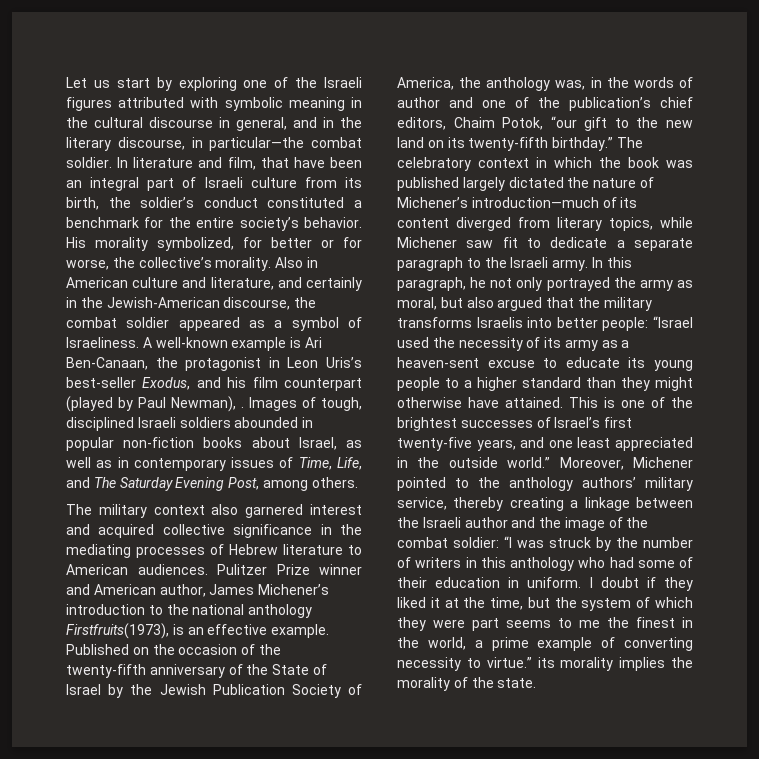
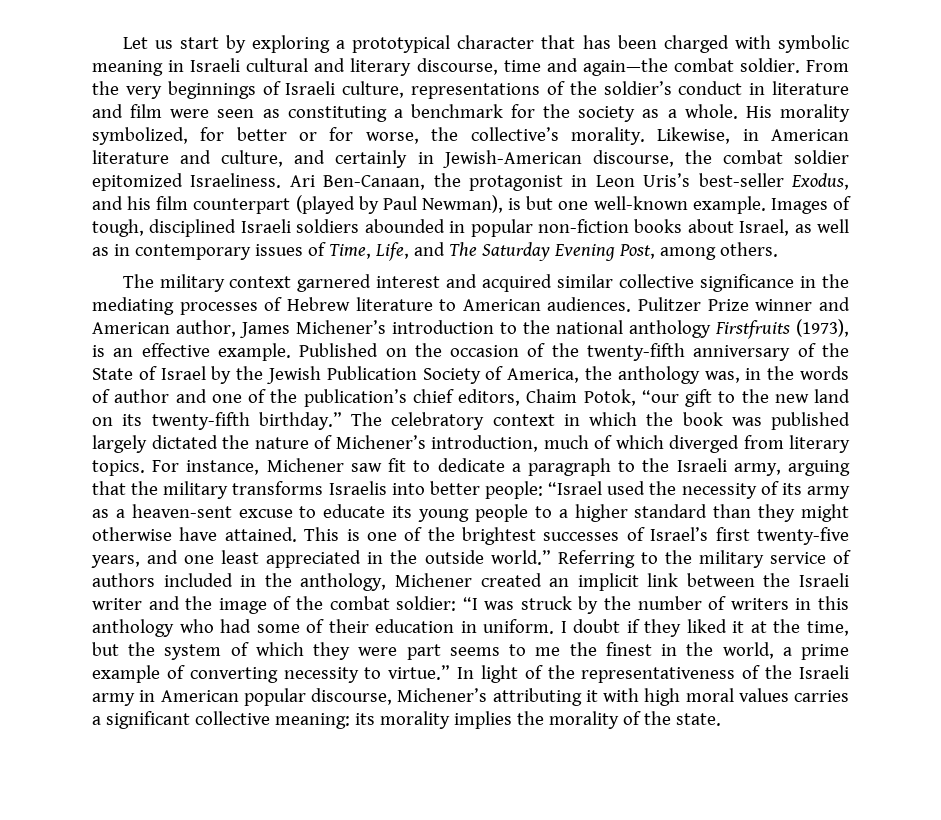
[243,77,362,88] [66,97,363,111] [66,117,362,131] [66,137,362,151] [66,157,362,170] [66,177,362,191] [66,197,362,210] [66,217,362,231] one of the Israeli figures attributed with symbolic meaning in the cultural discourse in general, and in the literary discourse, in particular—the combat soldier. In literature and film, that have been an integral part of Israeli culture from its birth, the soldier’s conduct constituted a benchmark for the entire society’s behavior. -> [336,35,849,53] [92,58,849,76] [92,81,849,99] [92,104,738,122] a prototypical character that has been charged with symbolic meaning in Israeli cultural and literary discourse, time and again—the combat soldier. From the very beginnings of Israeli culture, representations of the soldier’s conduct in literature and film were seen as constituting a benchmark for the society as a whole.
[275,257,318,268] [66,277,274,290] Also in American culture and literature, -> [657,127,850,144] [92,150,284,167] Likewise, in American literature and culture,
[80,297,103,308] the -> (434, 158) none
[178,317,362,331] [66,337,302,351] appeared as a symbol of Israeliness. A well-known example is -> [92,173,282,191] epitomized Israeliness.
[241,406,244,408] . -> [508,196,766,214] is but one well-known example.
[211,504,239,515] also -> (292, 282) none
(155, 531) none -> [557,274,614,288] similar
[66,623,169,639] Firstfruits(1973), -> [715,319,849,339] Firstfruits (1973),
[471,197,638,208] [397,217,693,231] introduction—much of its content diverged from literary topics, while -> [431,435,850,453] [92,460,260,476] introduction, much of which diverged from literary topics. For instance,
[634,238,693,251] separate -> (521, 467) none
[552,257,632,271] [397,277,693,291] [397,297,543,311] army. In this paragraph, he not only portrayed the army as moral, but also argued -> [733,460,850,476] army, arguing
[559,457,693,470] [397,477,693,491] [397,497,630,511] Moreover, Michener pointed to the anthology authors’ military service, thereby creating a linkage -> [557,550,851,568] [92,573,679,591] Referring to the military service of authors included in the anthology, Michener created an implicit link
[464,517,508,528] author -> [92,598,142,610] writer
(532, 662) none -> [457,665,849,683] [92,688,849,706] [92,711,350,729] In light of the representativeness of the Israeli army in American popular discourse, Michener’s attributing it with high moral values carries a significant collective meaning:

